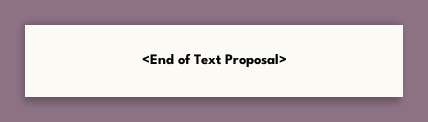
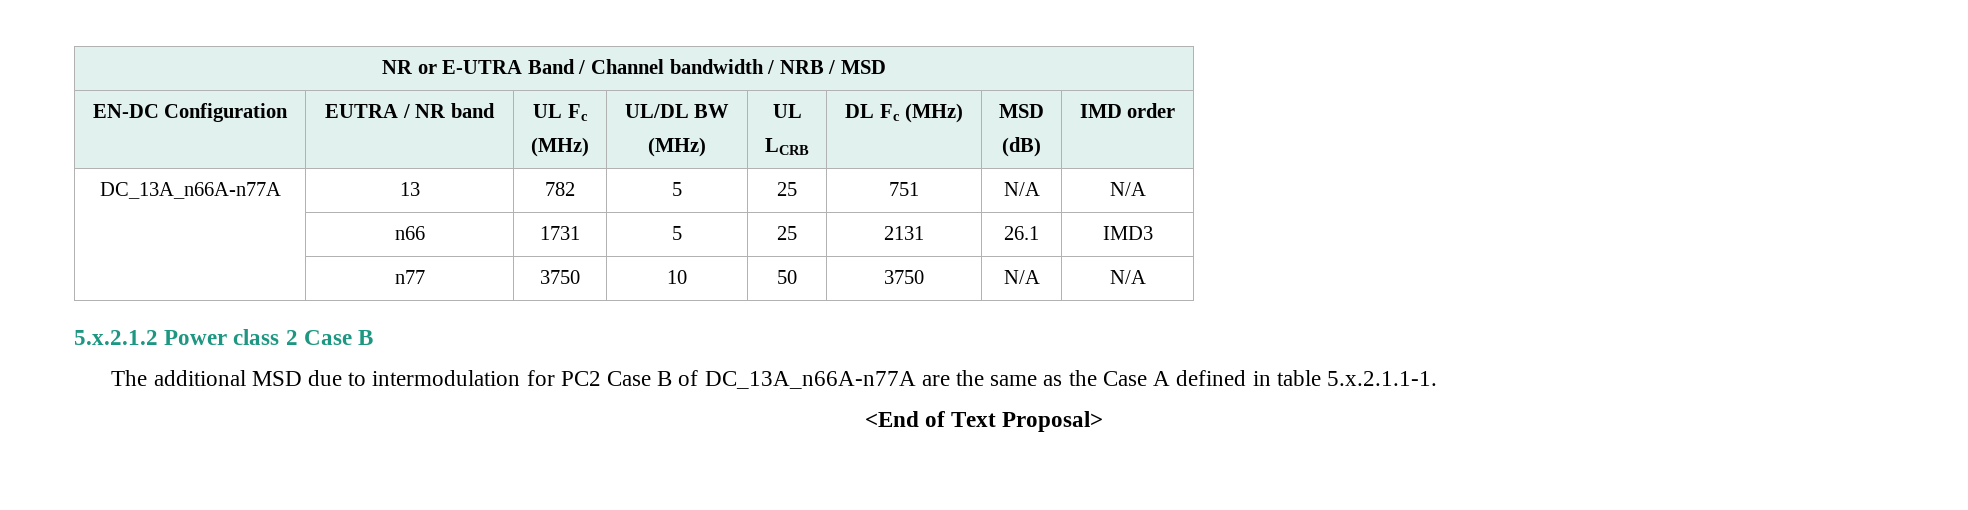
(141, 59) none -> [382,59,886,74] [92,103,289,122] [325,103,495,118] [533,104,588,121] [531,137,589,157] [624,104,730,118] [648,137,706,157] [772,104,802,118] [765,138,809,155] [845,103,963,123] [999,104,1044,118] [1002,137,1041,157] [1079,103,1176,118] [99,182,281,199] [399,182,420,196] [545,182,575,196] [672,182,682,196] [777,182,797,196] [889,182,919,196] [1003,182,1040,196] [1109,182,1146,196] [394,226,425,240] [540,226,580,240] [672,226,682,240] [777,226,797,240] [884,226,924,240] [1004,226,1039,240] [1102,226,1153,240] [394,270,425,284] [540,270,580,284] [667,270,687,284] [777,270,797,284] [884,270,924,284] [1003,270,1040,284] [1109,270,1146,284] [74,329,374,345] [111,370,1437,389] NR or E-UTRA Band / Channel bandwidth / NRB / MSD // EN-DC Configuration | EUTRA / NR band | UL Fc // (MHz) | UL/DL BW // (MHz) | UL // LCRB | DL Fc (MHz) | MSD // (dB) | IMD order // DC_13A_n66A-n77A | 13 | 782 | 5 | 25 | 751 | N/A | N/A // | n66 | 1731 | 5 | 25 | 2131 | 26.1 | IMD3 // | n77 | 3750 | 10 | 50 | 3750 | N/A | N/A // 5.x.2.1.2 Power class 2 Case B // The additional MSD due to intermodulation for PC2 Case B of DC_13A_n66A-n77A are the same as the Case A defined in table 5.x.2.1.1-1. //

